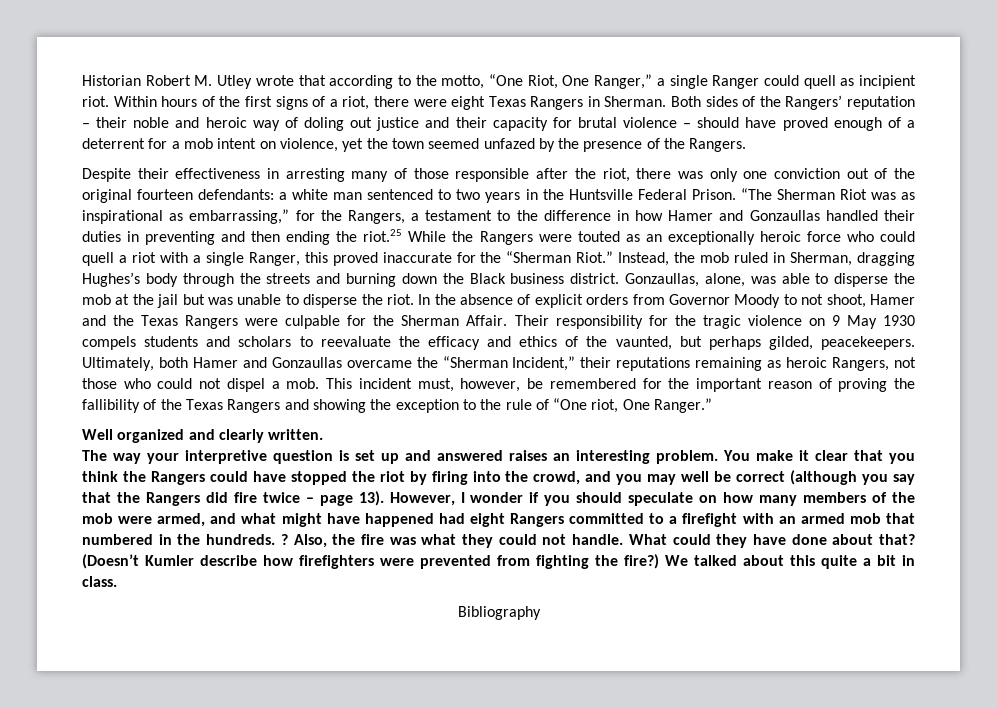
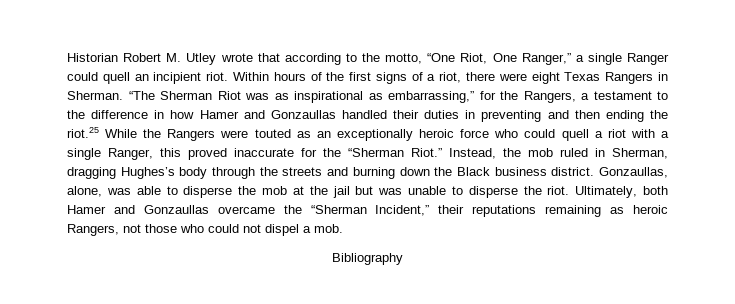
[840,78,855,86] as -> [134,74,149,81] an
[671,95,916,110] [82,117,915,131] [82,138,747,152] [82,168,916,182] [82,189,736,203] Both sides of the Rangers’ reputation – their noble and heroic way of doling out justice and their capacity for brutal violence – should have proved enough of a deterrent for a mob intent on violence, yet the town seemed unfazed by the presence of the Rangers. // Despite their effectiveness in arresting many of those responsible after the riot, there was only one conviction out of the original fourteen defendants: a white man sentenced to two years in the Huntsville Federal Prison. -> (123, 95) none
[418,294,916,308] [82,315,916,329] [82,336,915,350] In the absence of explicit orders from Governor Moody to not shoot, Hamer and the Texas Rangers were culpable for the Sherman Affair. Their responsibility for the tragic violence on 9 May 1930 compels students and scholars to reevaluate the efficacy and ethics of the vaunted, but perhaps gilded, peacekeepers. -> (570, 190) none
[326,378,915,392] [82,398,713,413] [82,429,324,443] [82,450,915,464] [82,470,916,485] [82,491,916,506] [82,513,915,527] [82,534,916,548] [82,554,915,569] [82,576,117,587] This incident must, however, be remembered for the important reason of proving the fallibility of the Texas Rangers and showing the exception to the rule of “One riot, One Ranger.” // Well organized and clearly written. // The way your interpretive question is set up and answered raises an interesting problem. You make it clear that you think the Rangers could have stopped the riot by firing into the crowd, and you may well be correct (although you say that the Rangers did fire twice – page 13). However, I wonder if you should speculate on how many members of the mob were armed, and what might have happened had eight Rangers committed to a firefight with an armed mob that numbered in the hundreds. ? Also, the fire was what they could not handle. What could they have done about that? (Doesn’t Kumler describe how firefighters were prevented from fighting the fire?) We talked about this quite a bit in class. -> (343, 228) none

